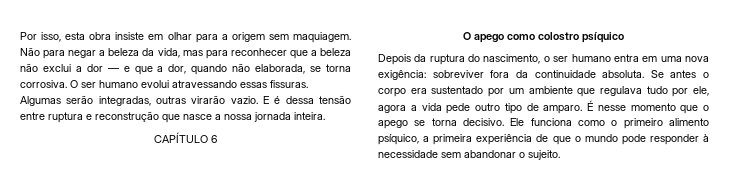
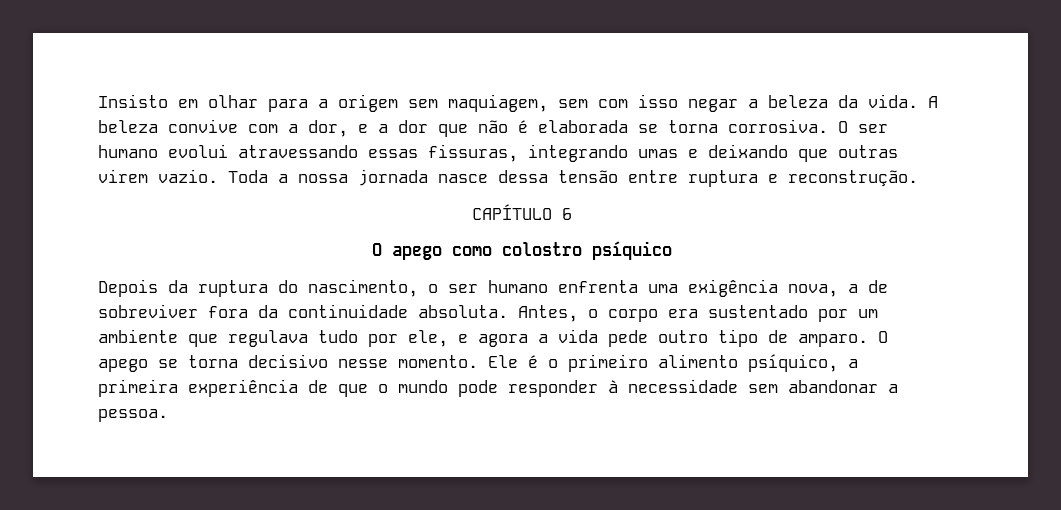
[20,32,145,42] Por isso, esta obra insiste -> [98,94,168,108] Insisto
[293,32,351,43] [20,47,351,59] [20,63,306,75] maquiagem. Não para negar a beleza da vida, mas para reconhecer que a beleza não exclui a dor — e que a dor, quando não elaborada, -> [448,94,938,112] [98,119,628,137] maquiagem, sem com isso negar a beleza da vida. A beleza convive com a dor, e a dor que não é elaborada
[270,80,308,88] [20,95,281,106] fissuras. Algumas serão integradas, outras virarão vazio. E é -> [428,144,898,162] [98,169,488,186] fissuras, integrando umas e deixando que outras virem vazio. Toda a nossa jornada nasce
[95,111,325,123] reconstrução que nasce a nossa jornada inteira. -> [788,170,918,187] reconstrução.
[613,54,709,62] [378,70,426,80] entra em uma nova exigência: -> [558,279,888,297] enfrenta uma exigência nova, a de
[650,70,697,78] Se antes -> [518,305,578,322] Antes,
(709, 91) none -> [458,334,468,343] e
[587,100,709,114] [378,118,605,129] É nesse momento que o apego se torna decisivo. Ele funciona como -> [878,331,888,343] [98,354,538,372] O apego se torna decisivo nesse momento. Ele é
[519,150,560,160] o sujeito. -> [888,384,898,393] [98,409,168,422] a pessoa.

